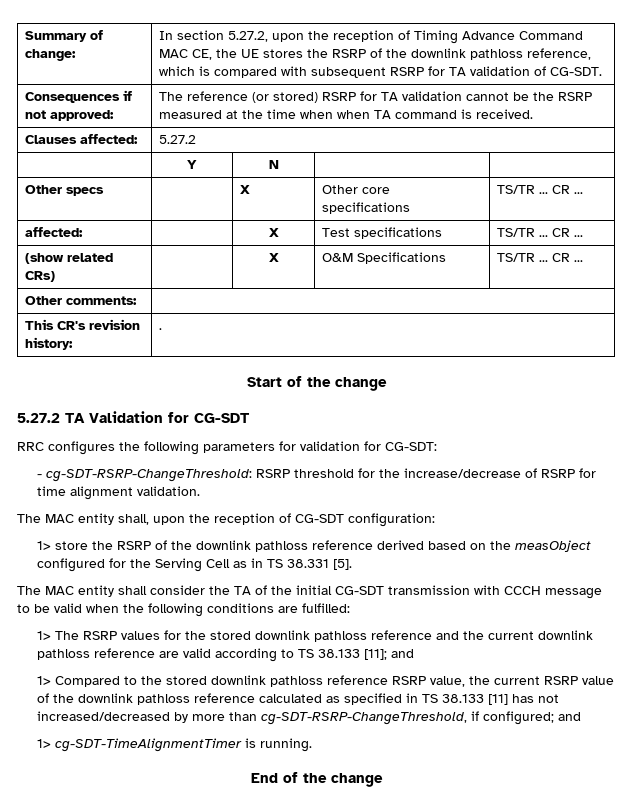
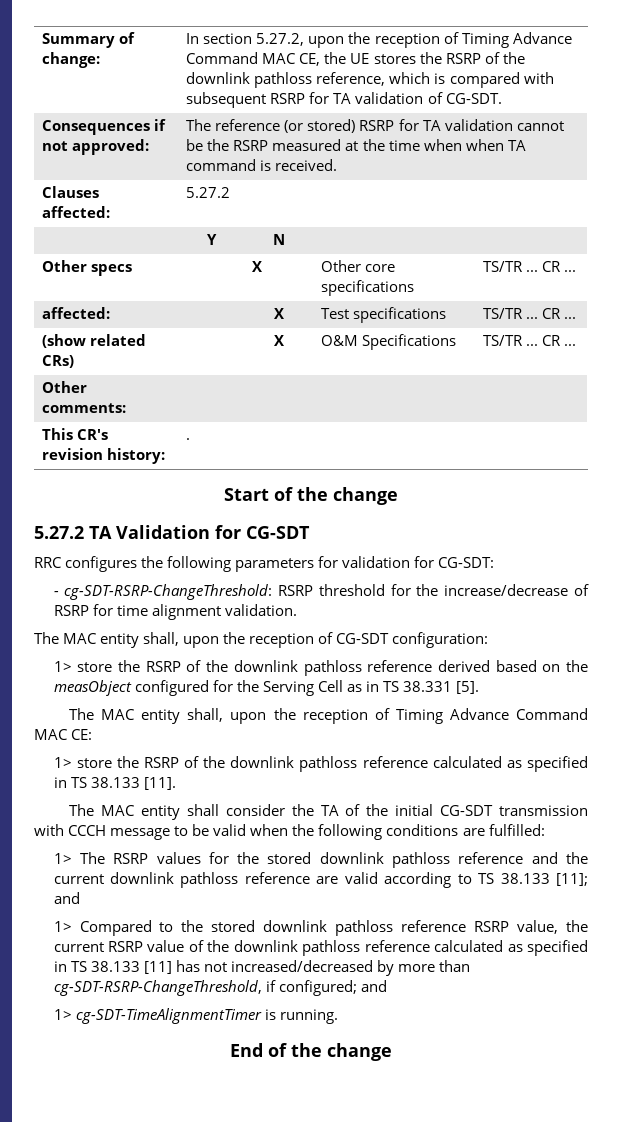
(352, 564) none -> [69,708,588,724] [34,729,93,740] [53,756,588,772] [53,777,176,790] // The MAC entity shall, upon the reception of Timing Advance Command MAC CE: // 1> store the RSRP of the downlink pathloss reference calculated as specified in TS 38.133 [11].

